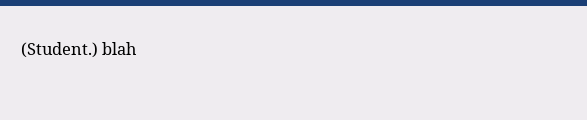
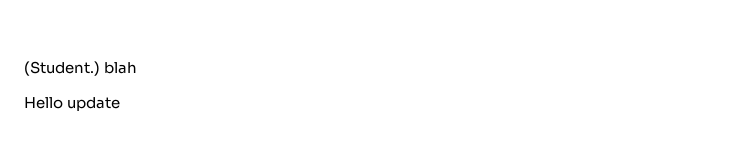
(138, 48) none -> [24,97,121,111] // Hello update

